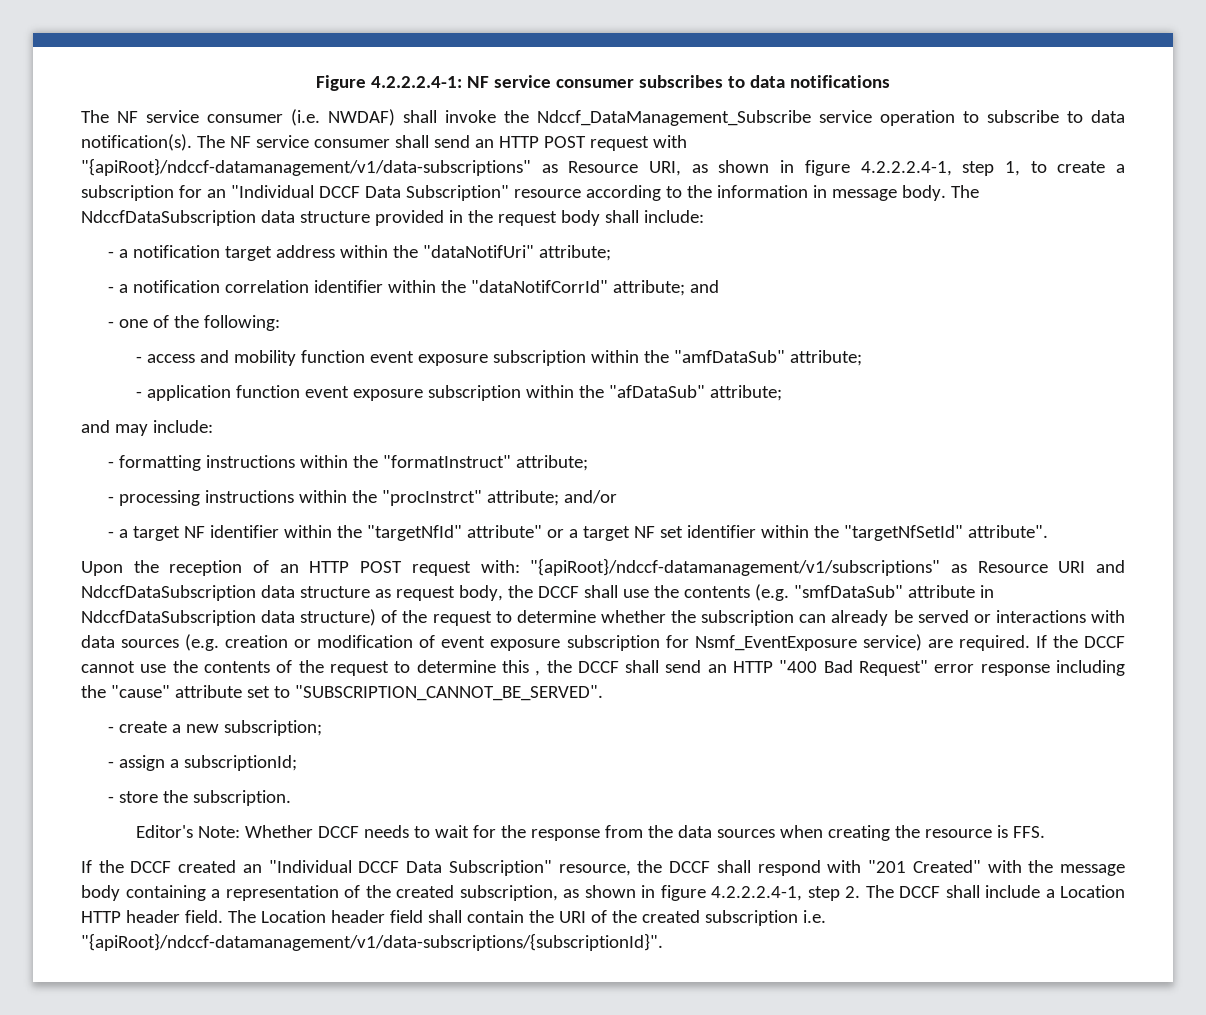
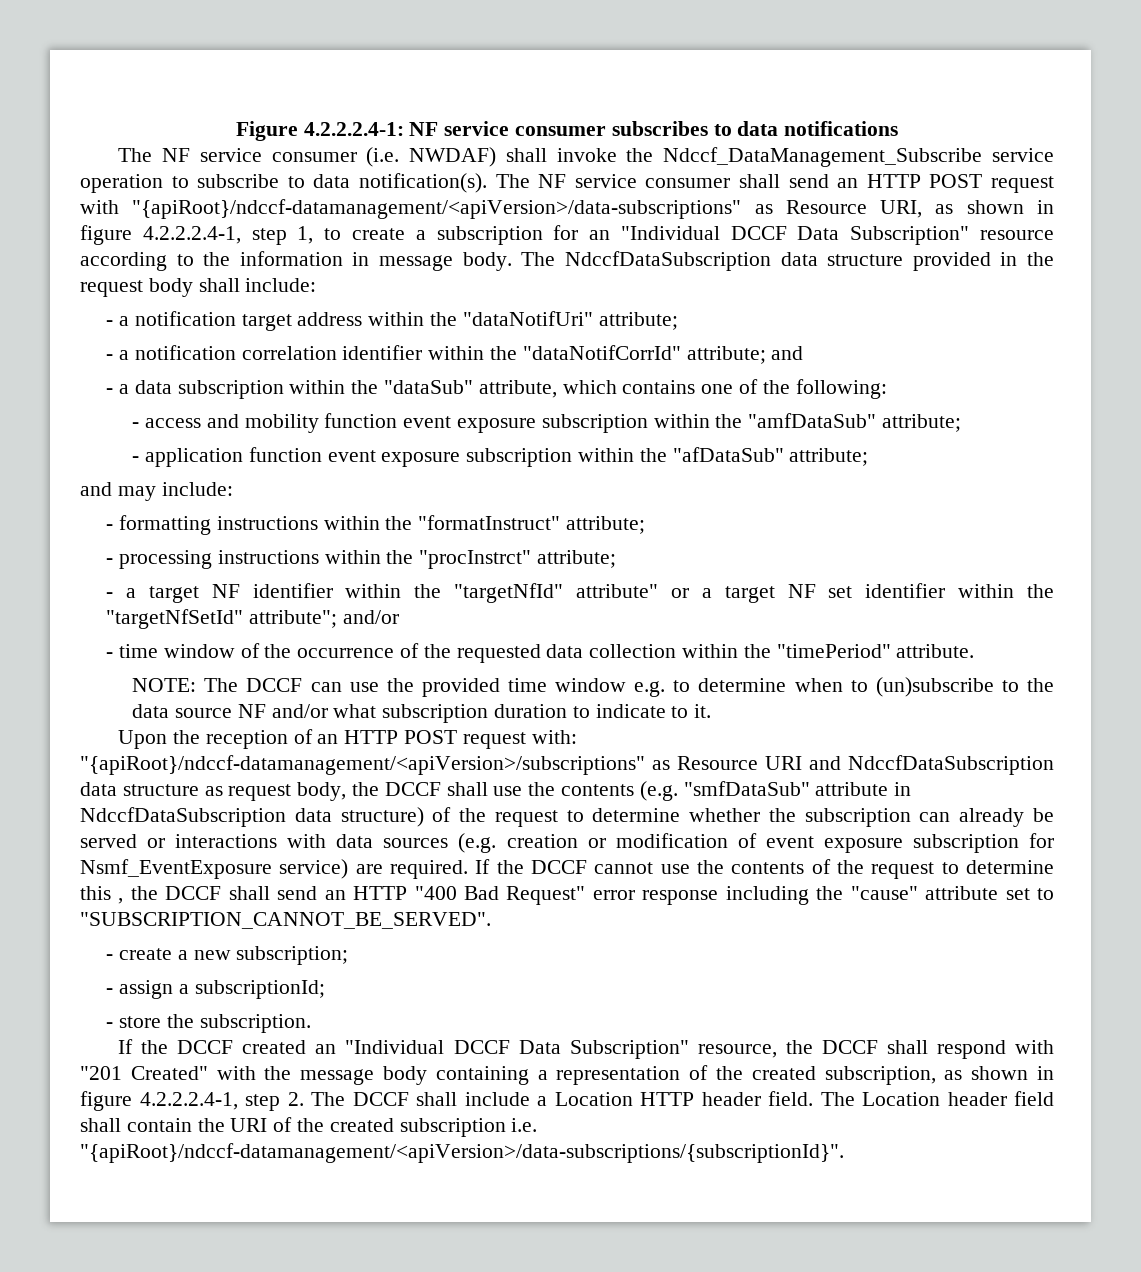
[81,158,531,176] "{apiRoot}/ndccf-datamanagement/v1/data-subscriptions" -> [132,199,742,219] "{apiRoot}/ndccf-datamanagement/<apiVersion>/data-subscriptions"
(115, 324) none -> [118,380,696,399] a data subscription within the "dataSub" attribute, which contains
[564,490,618,504] and/or -> (616, 559) none
[968,525,1049,538] attribute". -> [248,610,399,628] [106,643,975,663] [132,677,1054,697] [132,704,712,723] attribute"; and/or // - time window of the occurrence of the requested data collection within the "timePeriod" attribute. // NOTE: The DCCF can use the provided time window e.g. to determine when to (un)subscribe to the data source NF and/or what subscription duration to indicate to it.
[530,558,941,576] "{apiRoot}/ndccf-datamanagement/v1/subscriptions" -> [80,755,645,775] "{apiRoot}/ndccf-datamanagement/<apiVersion>/subscriptions"
[135,825,1045,841] // Editor's Note: Whether DCCF needs to wait for the response from the data sources when creating the resource is FFS. -> (311, 1023) none
[81,933,663,951] "{apiRoot}/ndccf-datamanagement/v1/data-subscriptions/{subscriptionId}". -> [80,1143,844,1163] "{apiRoot}/ndccf-datamanagement/<apiVersion>/data-subscriptions/{subscriptionId}".

